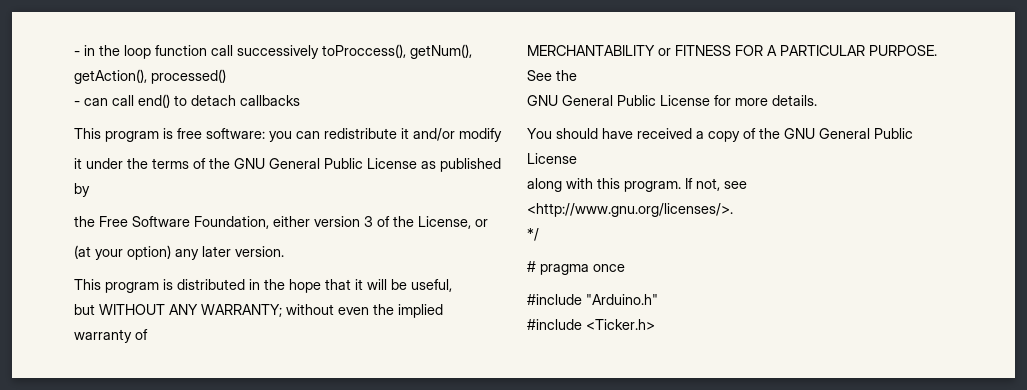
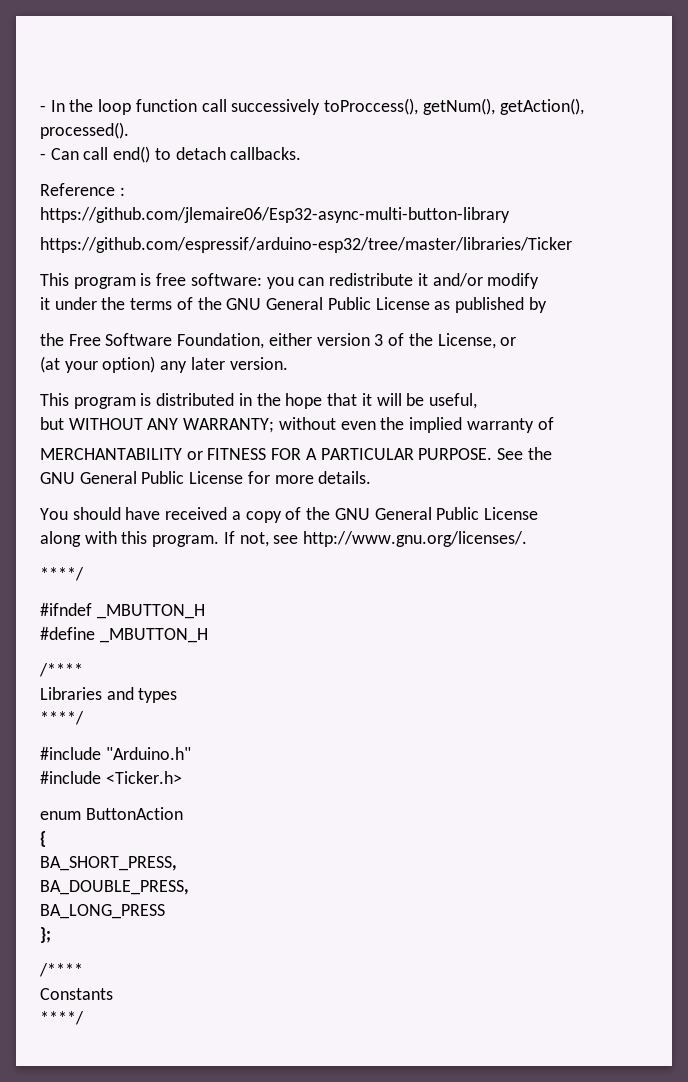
[74,45,95,56] - in -> [40,100,65,112] - In
[151,69,226,84] [74,98,108,106] processed() // - can -> [40,122,129,139] [40,148,79,160] processed(). // - Can
[240,95,300,106] callbacks -> [230,147,302,160] [40,183,125,196] [40,207,510,223] [40,237,572,253] callbacks. // Reference : // https://github.com/jlemaire06/Esp32-async-multi-button-library // https://github.com/espressif/arduino-esp32/tree/master/libraries/Ticker
[527,203,733,217] [527,228,539,241] [527,261,625,275] [527,294,658,305] [527,319,655,330] <http://www.gnu.org/licenses/>. // */ // # pragma once // #include "Arduino.h" // #include <Ticker.h> -> [303,531,528,547] [40,567,84,581] [40,603,205,619] [40,627,208,643] [39,663,83,677] [40,687,178,703] [40,711,84,725] [40,747,191,760] [40,771,182,784] [40,807,183,820] [40,831,46,847] [40,856,177,871] [40,880,189,895] [40,904,165,919] [40,927,51,943] [39,963,83,977] [40,988,113,1000] [40,1011,84,1025] http://www.gnu.org/licenses/. // ****/ // #ifndef _MBUTTON_H // #define _MBUTTON_H // /**** // Libraries and types // ****/ // #include "Arduino.h" // #include <Ticker.h> // enum ButtonAction // { // BA_SHORT_PRESS, // BA_DOUBLE_PRESS, // BA_LONG_PRESS // }; // /**** // Constants // ****/

